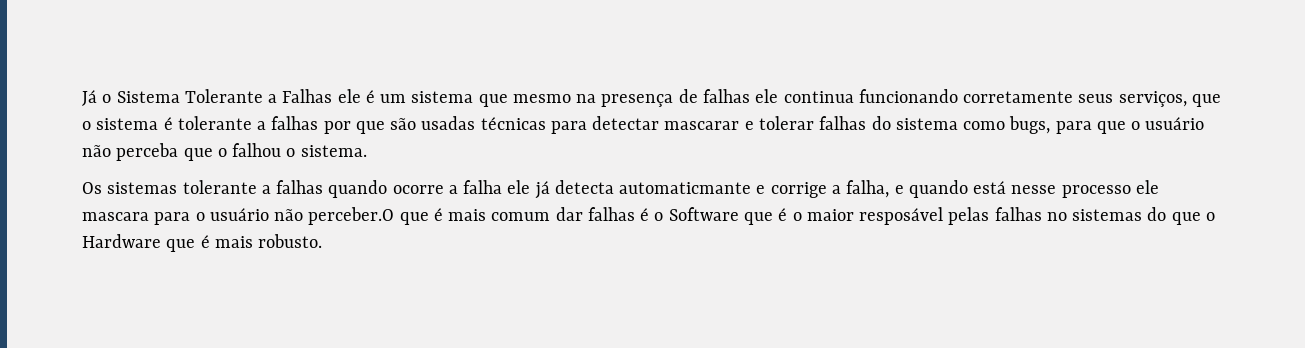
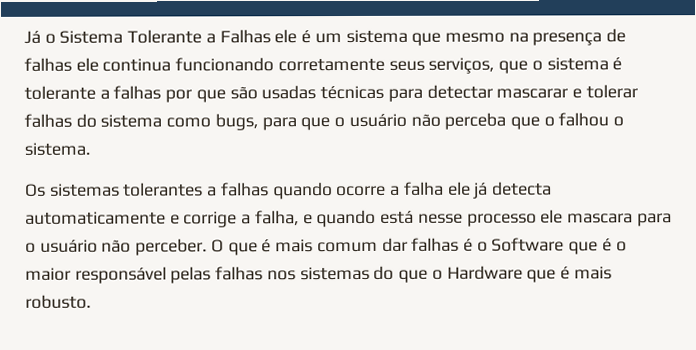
[182,180,257,194] tolerante -> [123,182,204,197] tolerantes
[619,182,752,194] automaticmante -> [25,211,166,225] automaticamente
[308,207,395,225] perceber.O -> [135,238,224,256] perceber. O
[859,207,944,225] resposável -> [74,266,167,284] responsável
[1046,212,1067,221] no -> [266,270,296,281] nos

